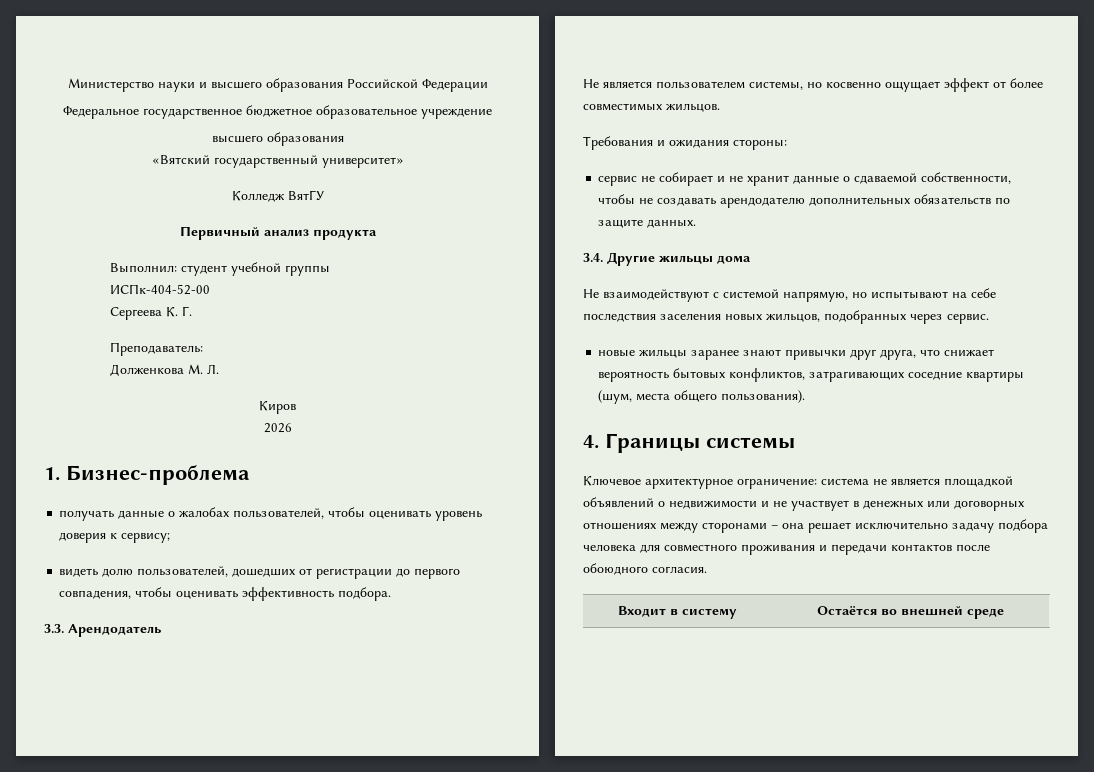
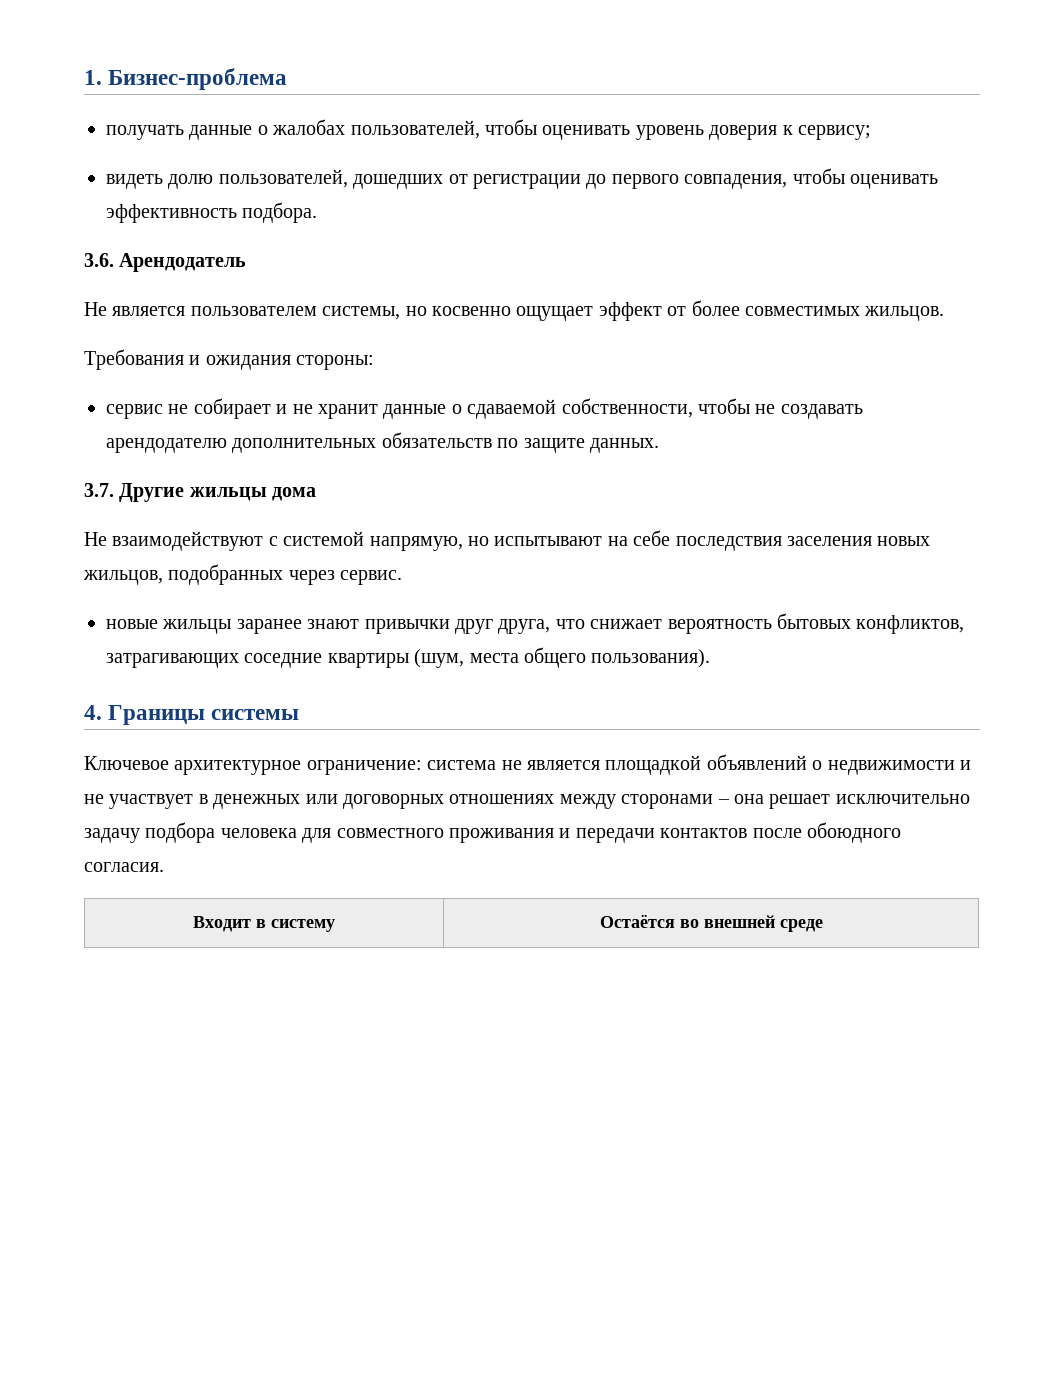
[67,78,488,92] [63,105,492,119] [211,132,344,146] [151,155,404,168] [231,190,324,202] [179,226,377,240] [110,262,331,276] [110,284,211,295] [110,306,193,320] [110,342,204,356] [110,364,220,376] [259,401,296,414] [263,423,292,433] Министерство науки и высшего образования Российской Федерации // Федеральное государственное бюджетное образовательное учреждение // высшего образования // «Вятский государственный университет» // Колледж ВятГУ // Первичный анализ продукта // Выполнил: студент учебной группы // ИСПк-404-52-00 // Сергеева К. Г. // Преподаватель: // Долженкова М. Л. // Киров // 2026 // -> (84, 77) none
[44,624,64,633] 3.3. -> [84,253,114,267] 3.6.
[583,253,603,262] 3.4. -> [84,483,114,497] 3.7.

